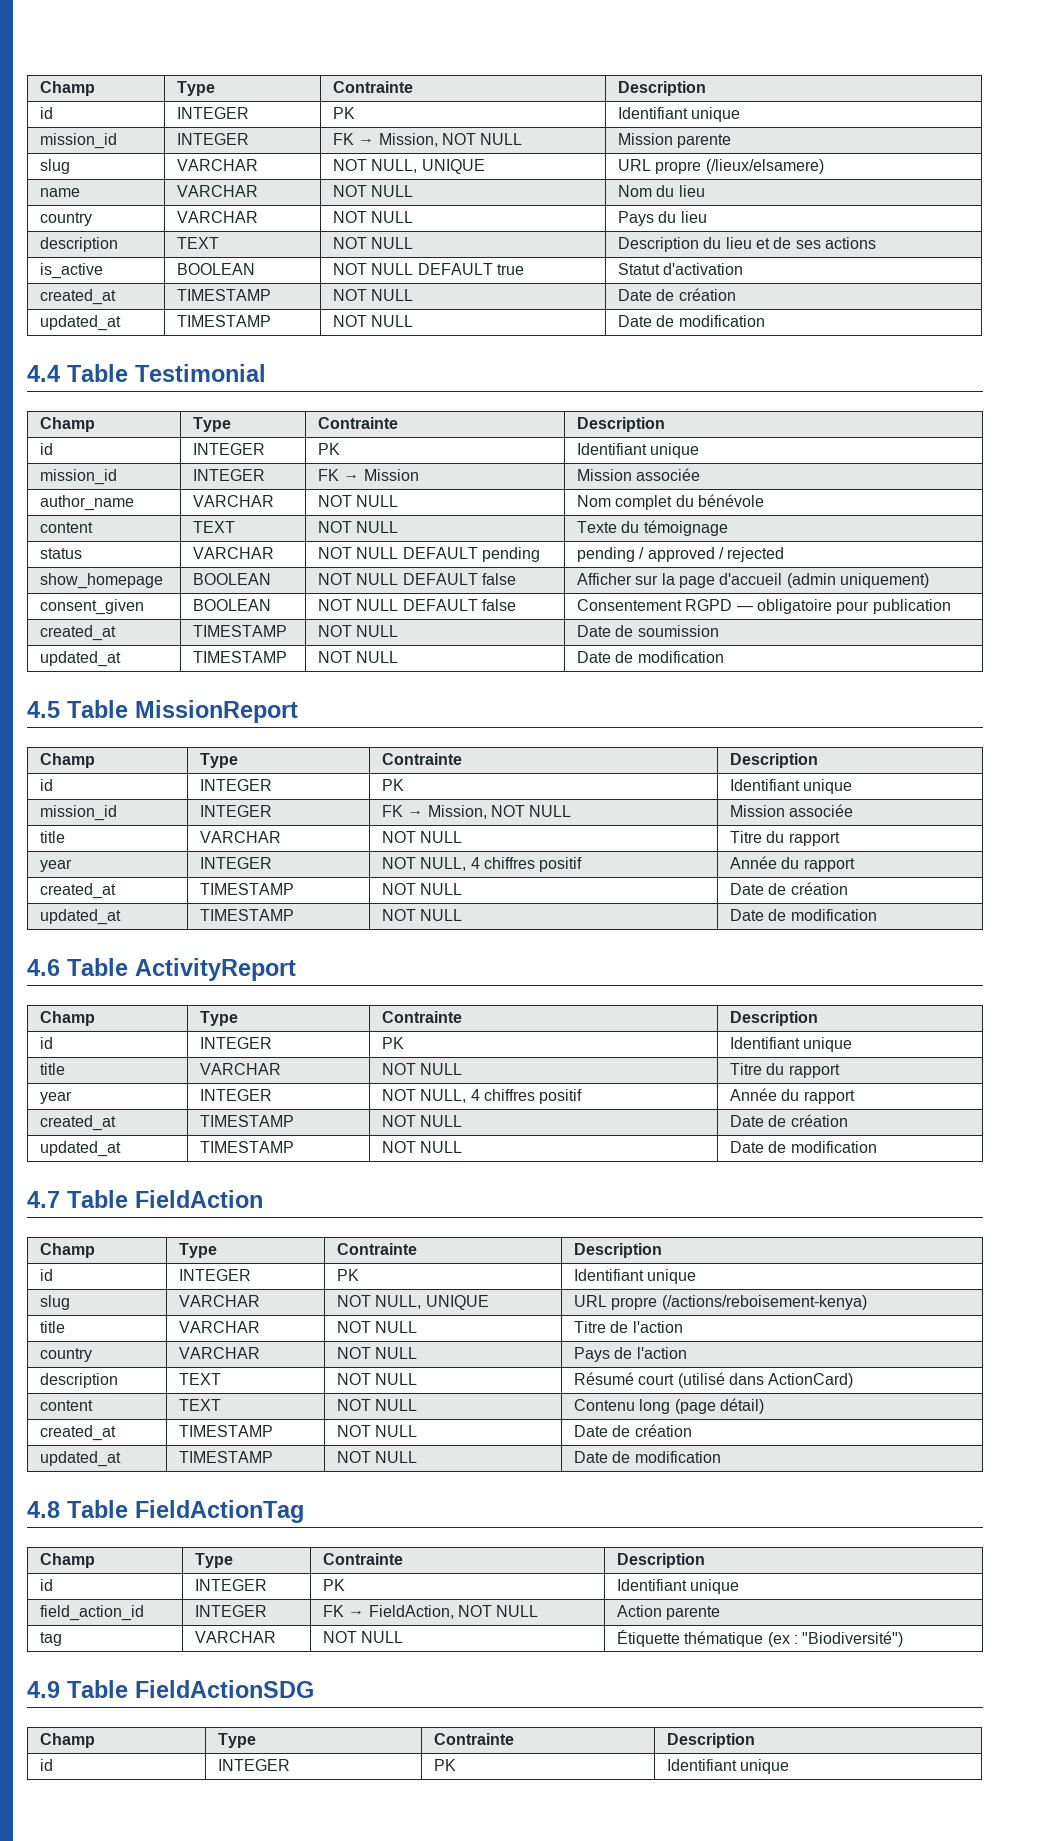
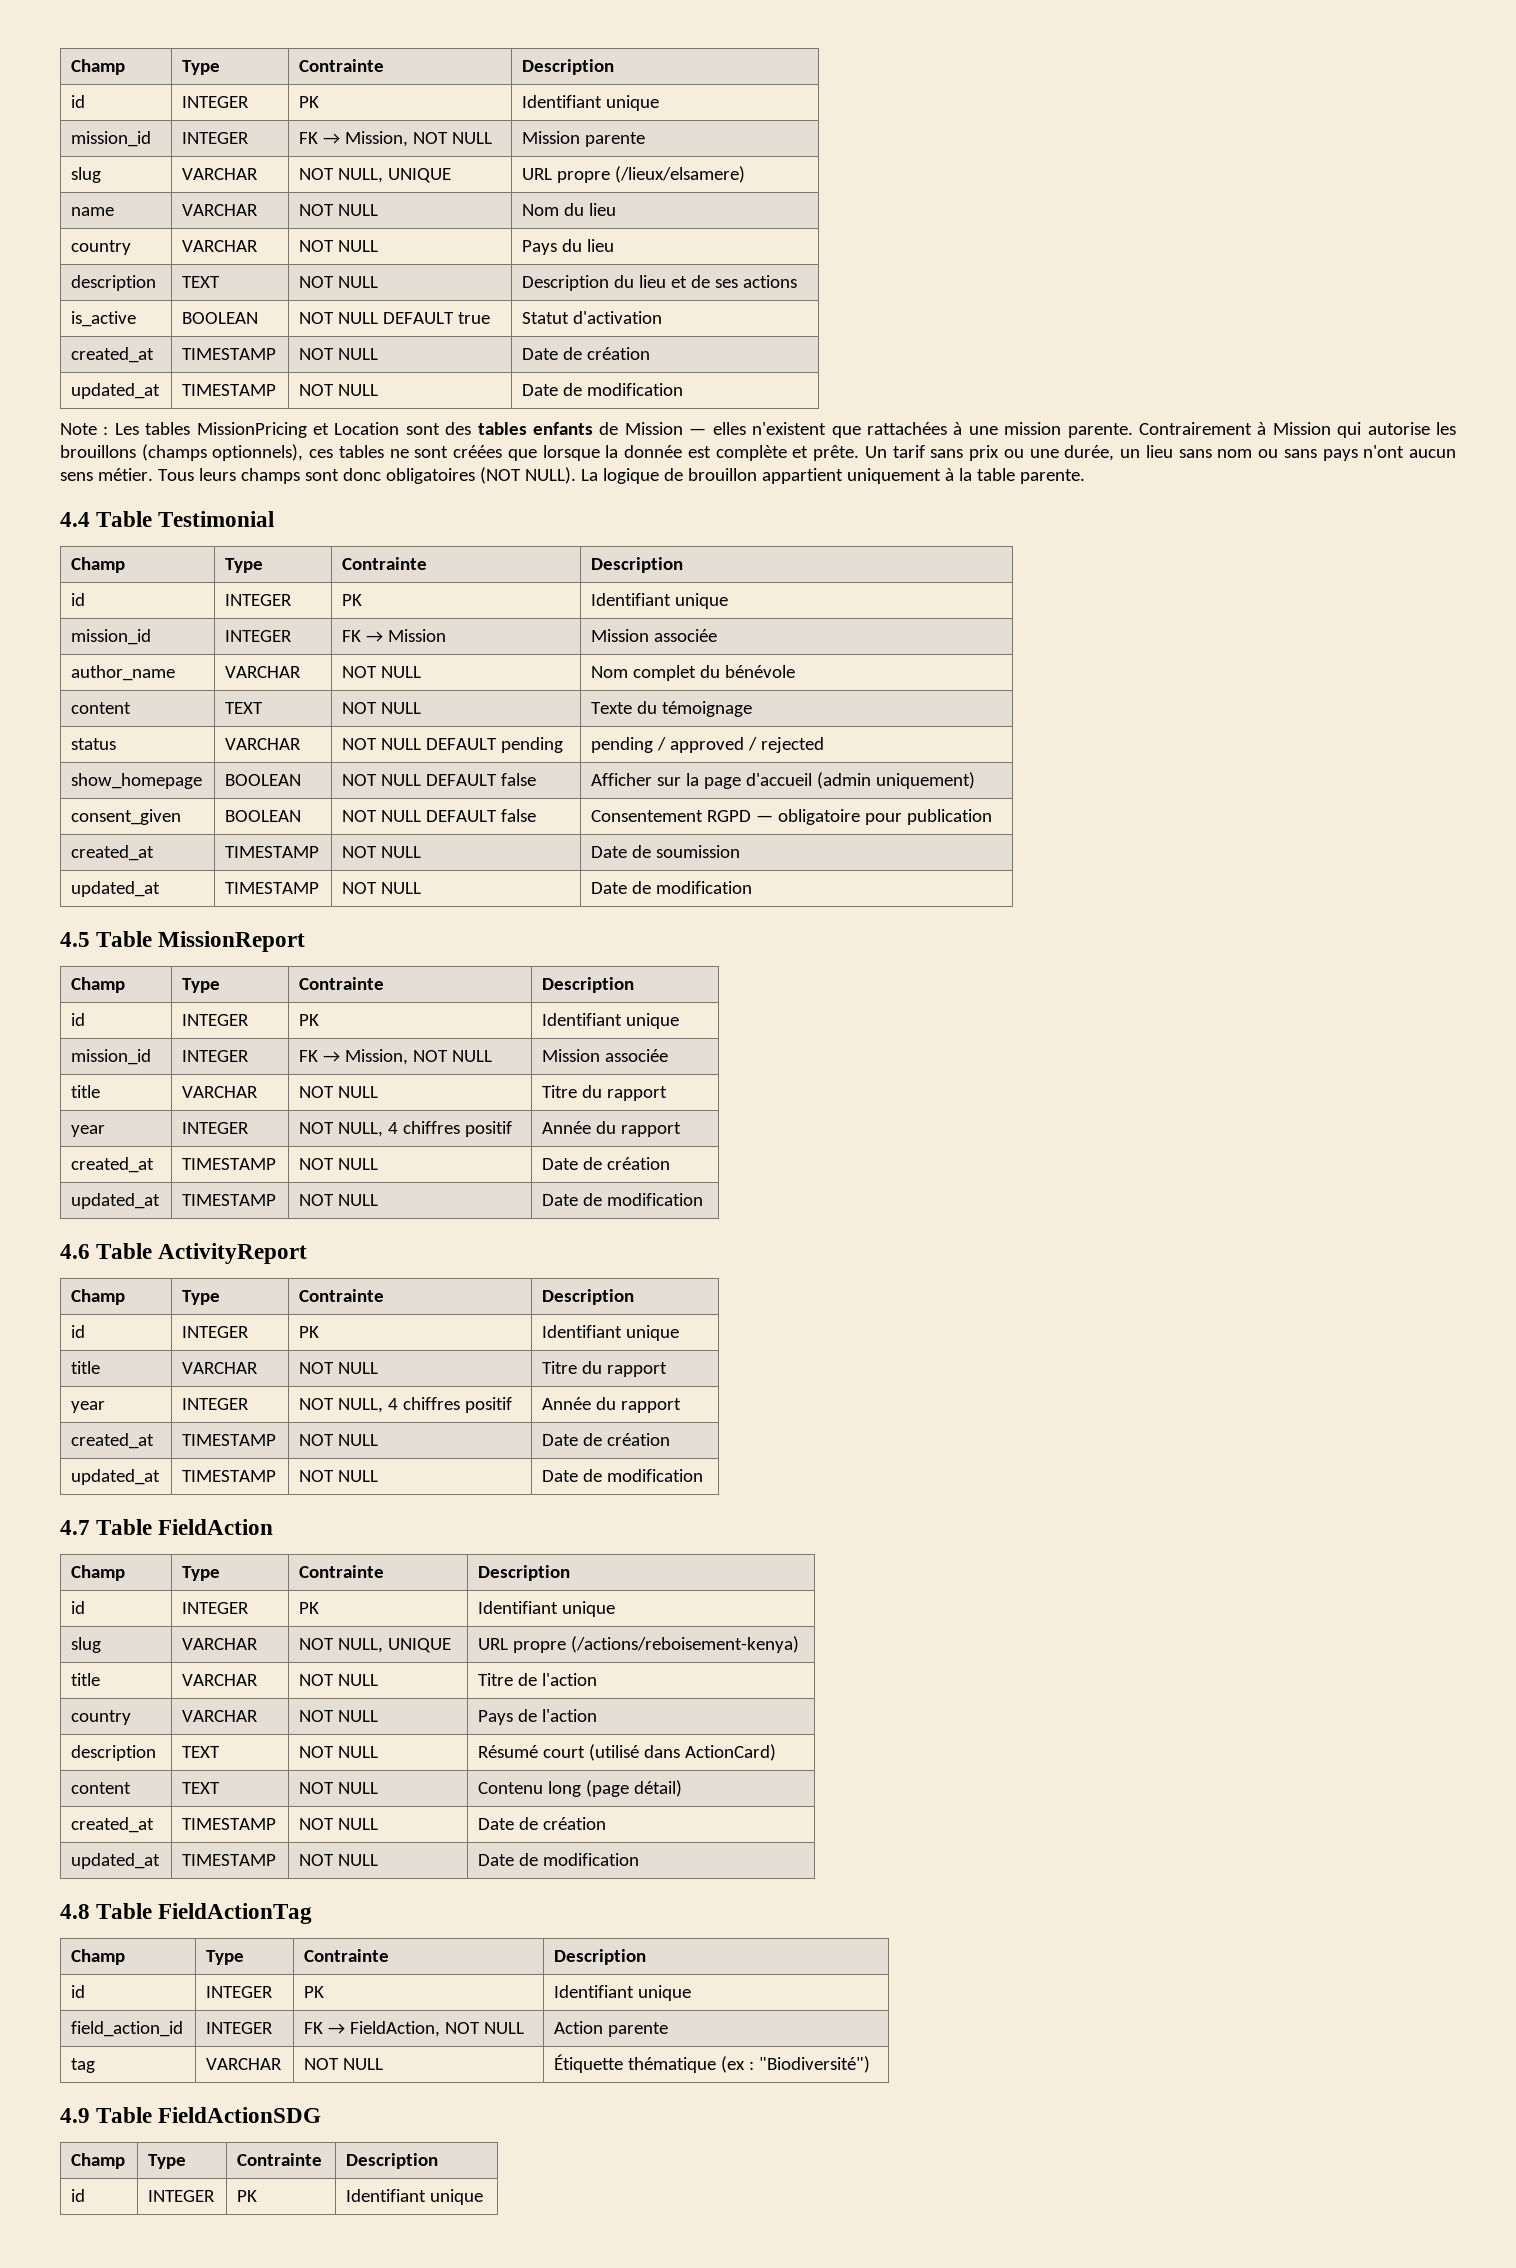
(765, 321) none -> [60,422,1456,438] [60,444,1457,461] [60,467,1085,484] // Note : Les tables MissionPricing et Location sont des tables enfants de Mission — elles n'existent que rattachées à une mission parente. Contrairement à Mission qui autorise les brouillons (champs optionnels), ces tables ne sont créées que lorsque la donnée est complète et prête. Un tarif sans prix ou une durée, un lieu sans nom ou sans pays n'ont aucun sens métier. Tous leurs champs sont donc obligatoires (NOT NULL). La logique de brouillon appartient uniquement à la table parente.

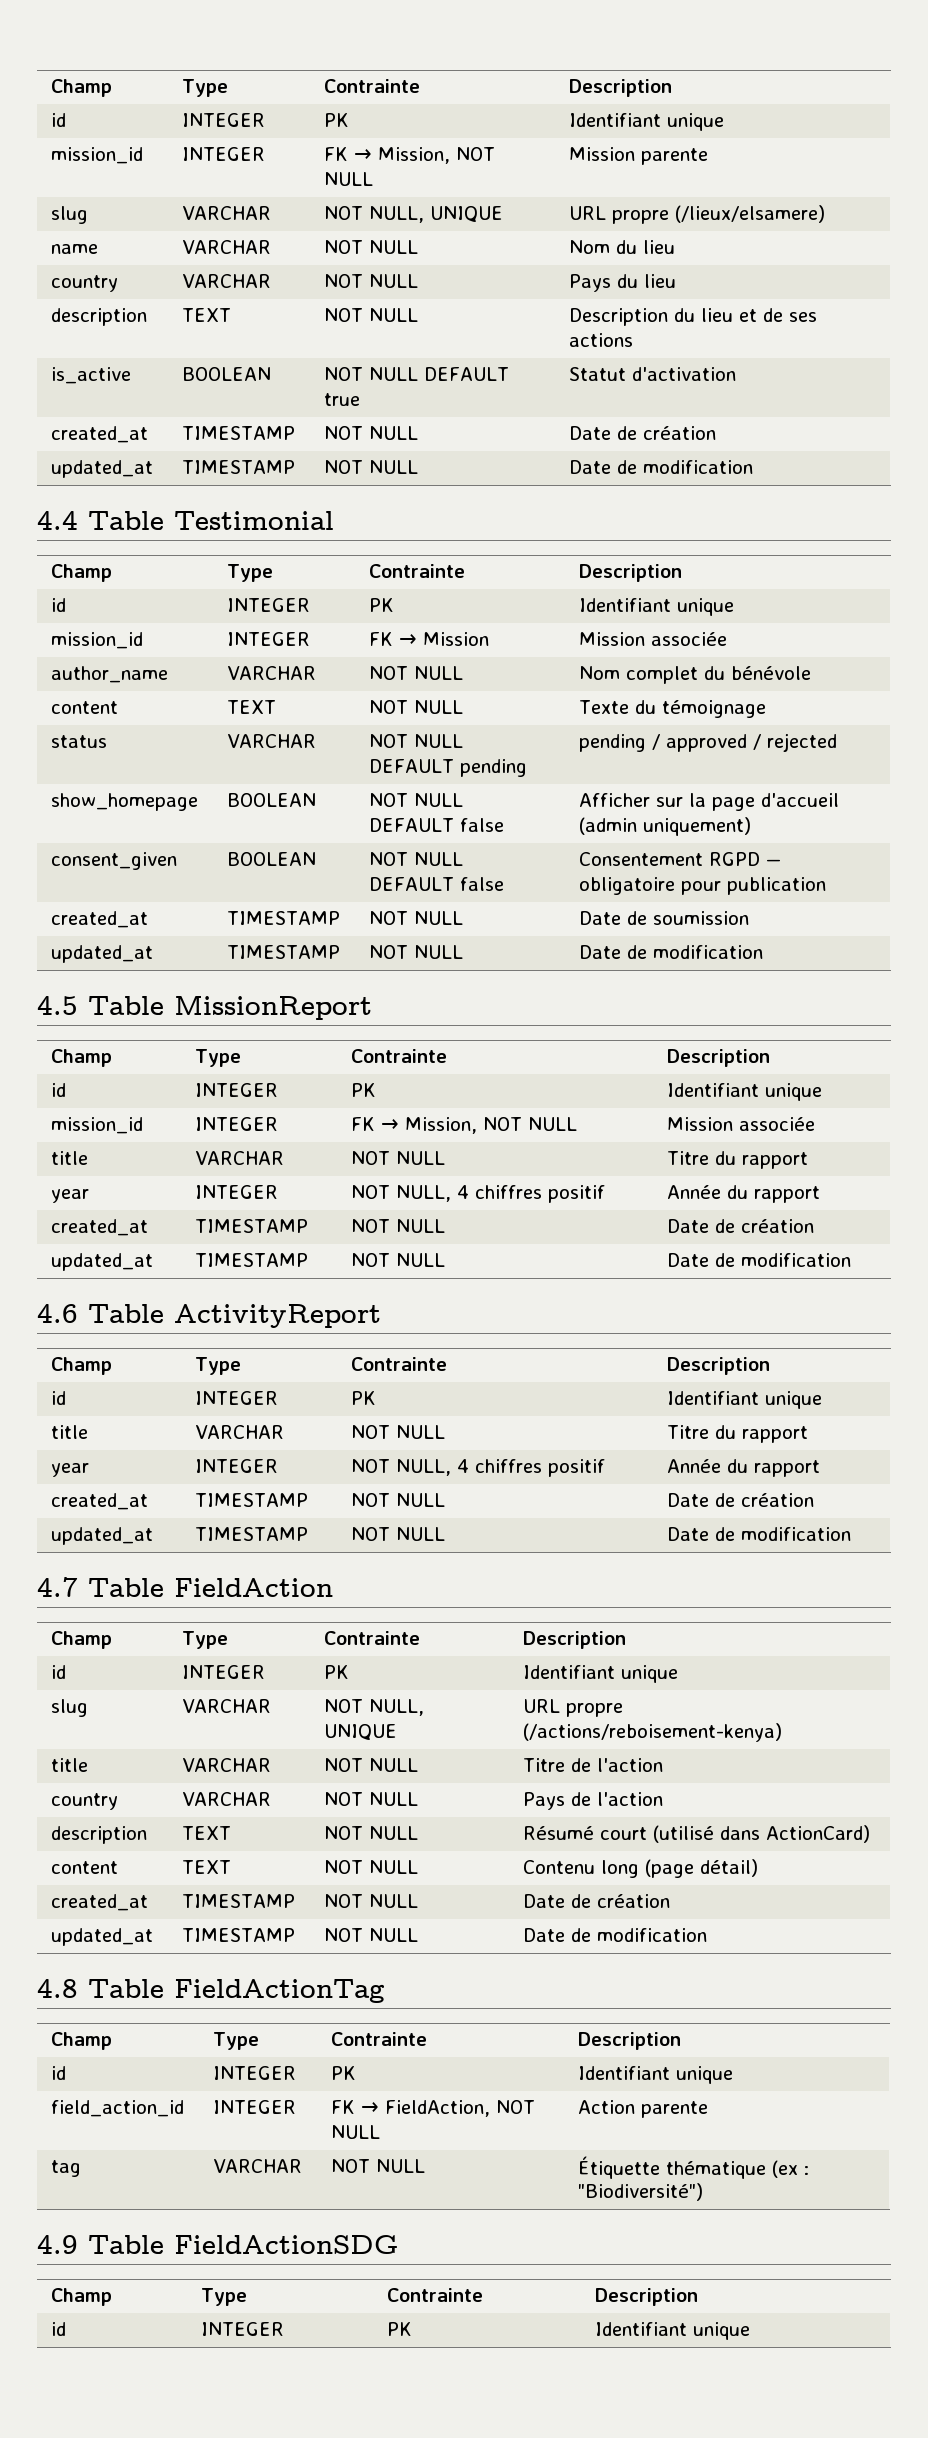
[60,422,1456,438] [60,444,1457,461] [60,467,1085,484] // Note : Les tables MissionPricing et Location sont des tables enfants de Mission — elles n'existent que rattachées à une mission parente. Contrairement à Mission qui autorise les brouillons (champs optionnels), ces tables ne sont créées que lorsque la donnée est complète et prête. Un tarif sans prix ou une durée, un lieu sans nom ou sans pays n'ont aucun sens métier. Tous leurs champs sont donc obligatoires (NOT NULL). La logique de brouillon appartient uniquement à la table parente. -> (754, 467) none

